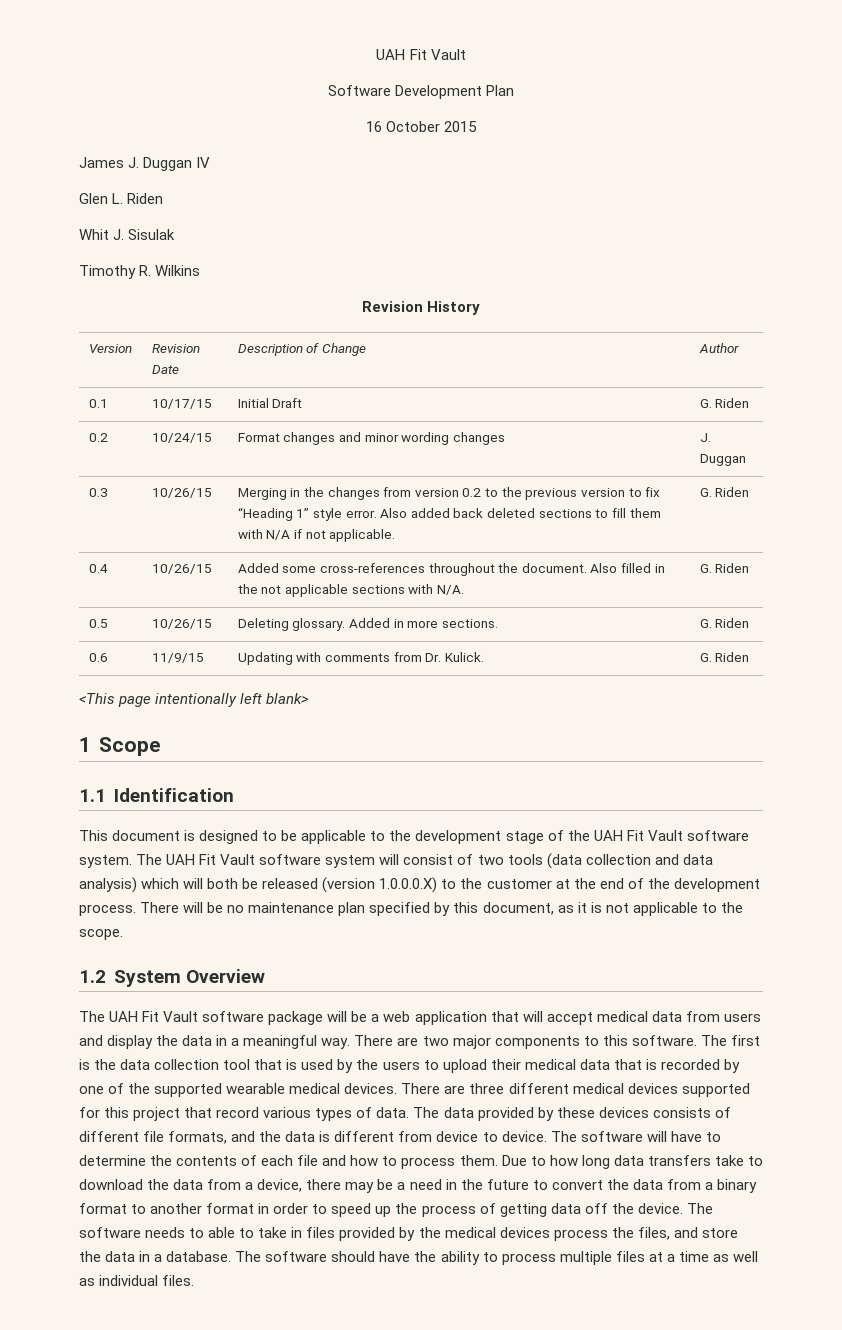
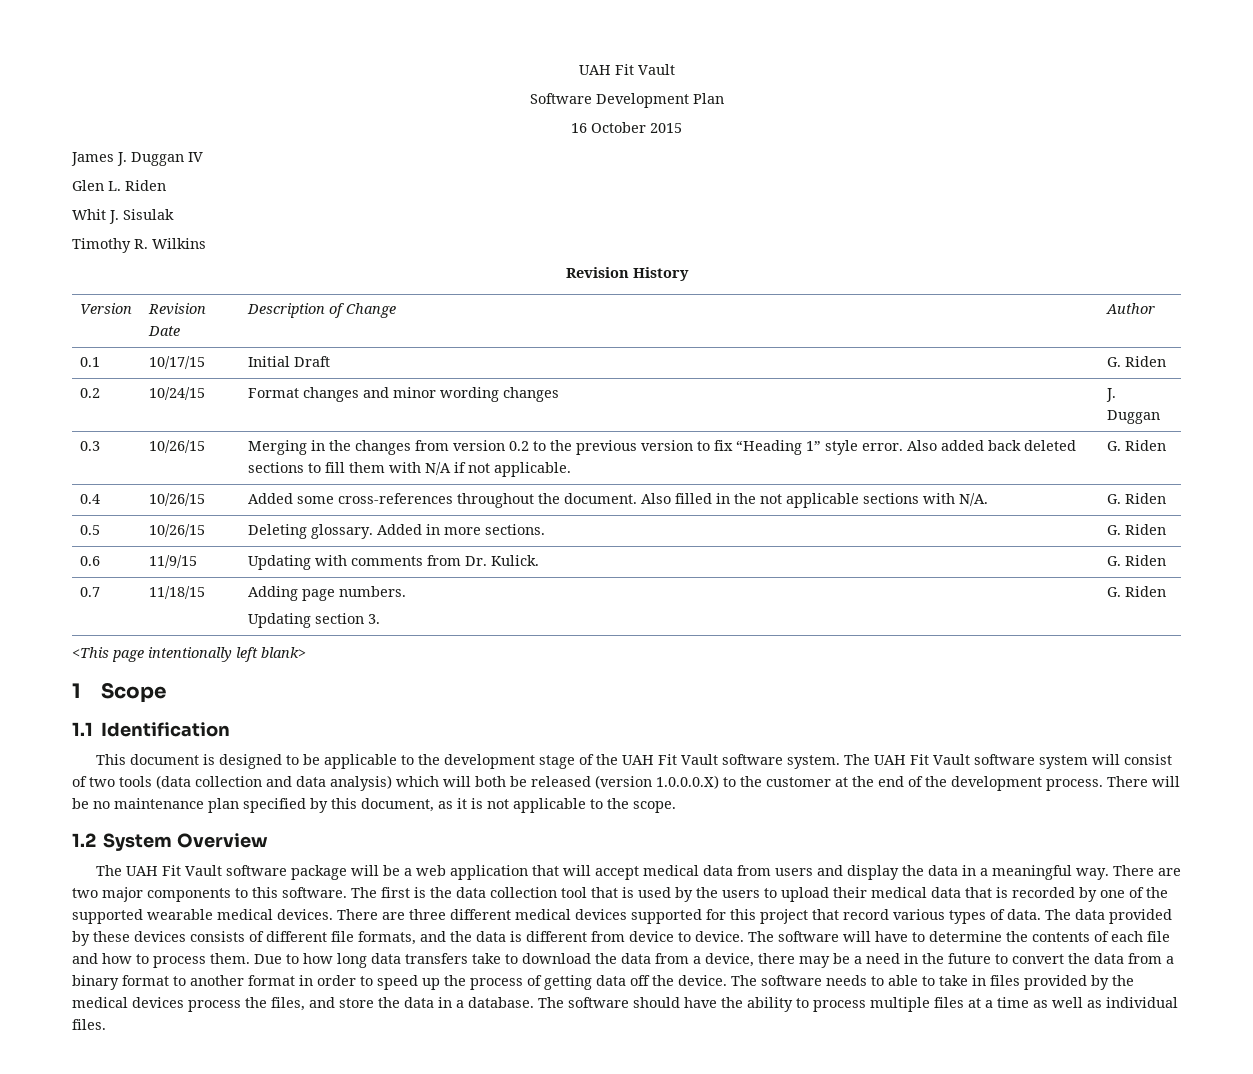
(750, 657) none -> [80,587,101,597] [149,586,206,599] [248,586,407,601] [248,613,381,628] [1107,586,1167,597] // 0.7 | 11/18/15 | Adding page numbers. // Updating section 3. | G. Riden

